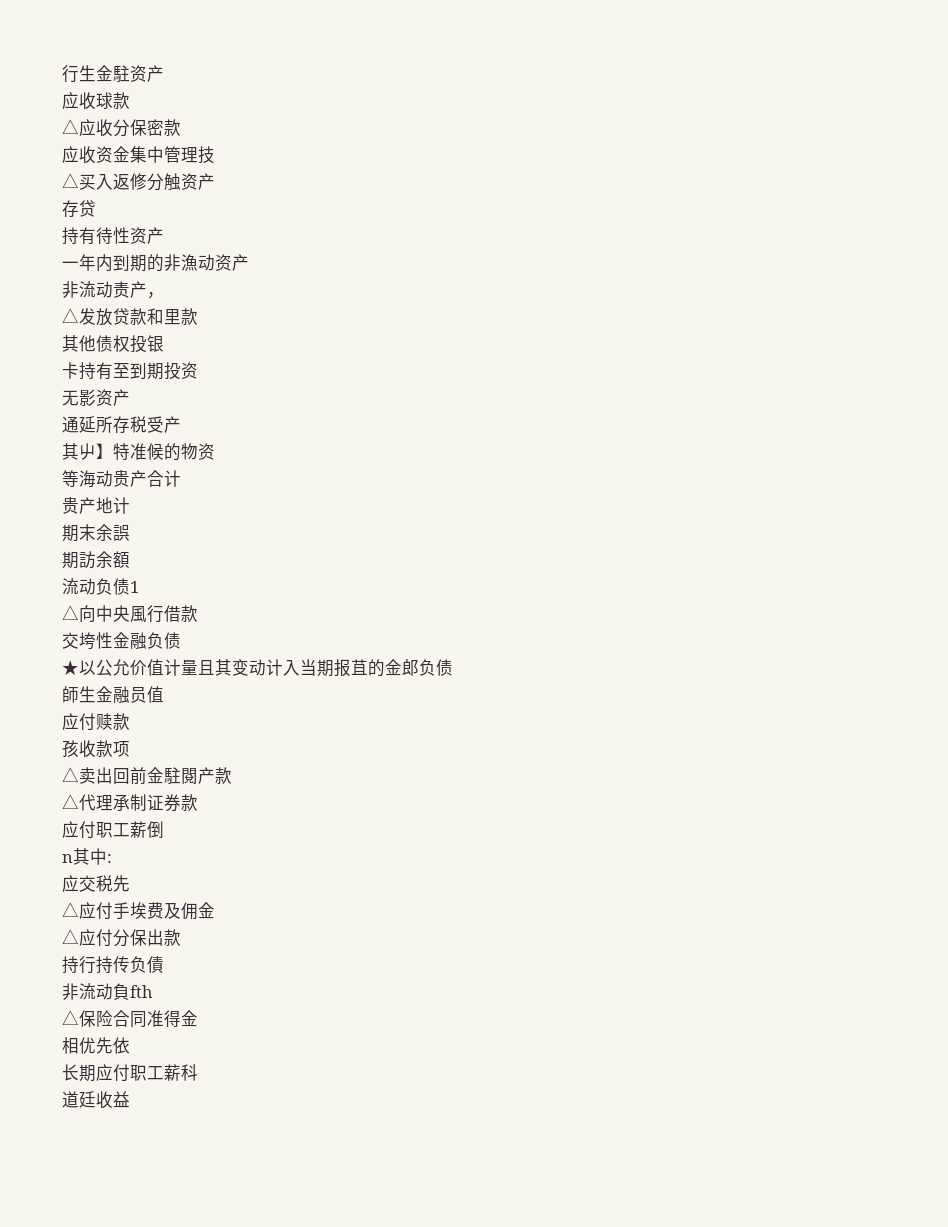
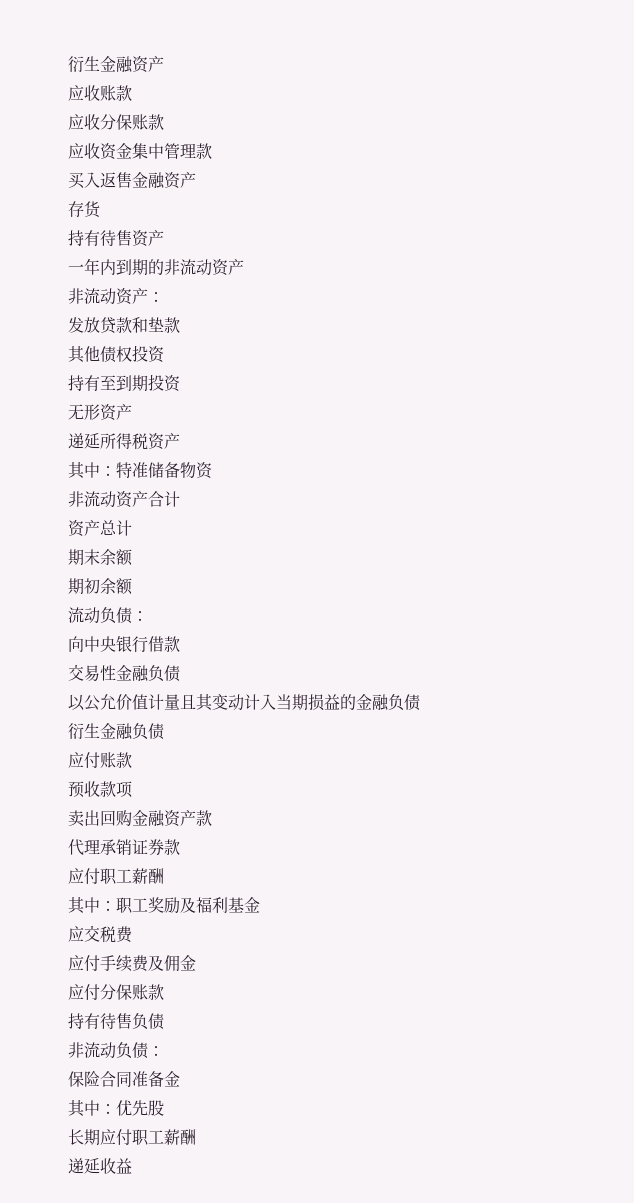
[62,65,130,83] 行生金駐 -> [68,56,133,73] 衍生金融
[96,92,130,109] [62,119,79,134] 球款 // △ -> [100,85,132,101] 账款 //
[147,119,164,136] 密 -> [132,114,148,130] 账
[198,146,215,164] [62,173,181,191] 技 // △买入返修分触 -> [196,143,212,159] [68,172,165,189] 款 // 买入返售金融
[79,200,96,217] [62,227,130,245] 贷 // 持有待性 -> [84,201,101,218] [68,230,132,246] 货 // 持有待售
[181,254,198,271] 漁 -> [180,259,196,275] 流
[113,281,164,299] [62,308,79,323] 责产， // △ -> [116,288,164,305] 资产： //
[164,309,181,325] 里 -> [148,317,164,332] 垫
[147,335,164,352] [62,362,79,379] 银 // 卡 -> [148,346,165,363] 资 //
[79,389,130,406] [62,416,181,433] [62,443,181,461] 影资产 // 通延所存税受产 // 其屮】特准候的 -> [84,404,132,421] [68,433,180,450] [68,462,180,479] 形资产 // 递延所得税资产 // 其中：特准储备
[62,470,130,488] 等海动贵 -> [68,491,133,508] 非流动资
[62,497,113,514] 贵产地 -> [68,520,117,537] 资产总
[113,524,130,541] [62,551,130,569] [62,578,139,595] [62,605,147,623] 誤 // 期訪余額 // 流动负债1 // △向中央風 -> [116,549,133,566] [68,578,133,595] [68,607,148,624] [68,636,132,652] 额 // 期初余额 // 流动负债： // 向中央银
[79,632,96,650] 垮 -> [84,665,100,682] 易
[62,660,79,675] ★ -> (180, 673) none
[334,659,453,677] [62,686,164,703] [62,713,130,731] [62,740,79,758] 报苴的金郎负债 // 師生金融员值 // 应付赎款 // 孩 -> [308,694,420,711] [68,723,164,740] [68,752,132,769] [68,781,84,798] 损益的金融负债 // 衍生金融负债 // 应付账款 // 预
[62,767,232,785] [62,794,147,811] △卖出回前金駐閱产款 // △代理承制 -> [68,810,212,827] [68,839,132,856] 卖出回购金融资产款 // 代理承销
[147,821,164,838] [62,848,112,865] [62,875,130,892] [62,902,147,920] 倒 // n其中: // 应交税先 // △应付手埃 -> [148,868,164,884] [68,897,260,914] [68,925,133,943] [68,955,132,972] 酬 // 其中：职工奖励及福利基金 // 应交税费 // 应付手续
[62,929,79,944] △ -> (196, 963) none
[147,929,164,946] 出 -> [132,984,148,1000] 账
[79,956,164,974] [62,983,153,1000] [62,1010,79,1025] 行持传负債 // 非流动負fth // △ -> [84,1013,164,1030] [68,1042,164,1059] 有待售负债 // 非流动负债： //
[164,1010,198,1027] [62,1037,130,1054] 得金 // 相优先依 -> [148,1071,180,1087] [68,1100,164,1117] 备金 // 其中：优先股
[181,1064,198,1081] [62,1091,96,1108] 科 // 道廷 -> [180,1129,196,1145] [68,1158,100,1174] 酬 // 递延

